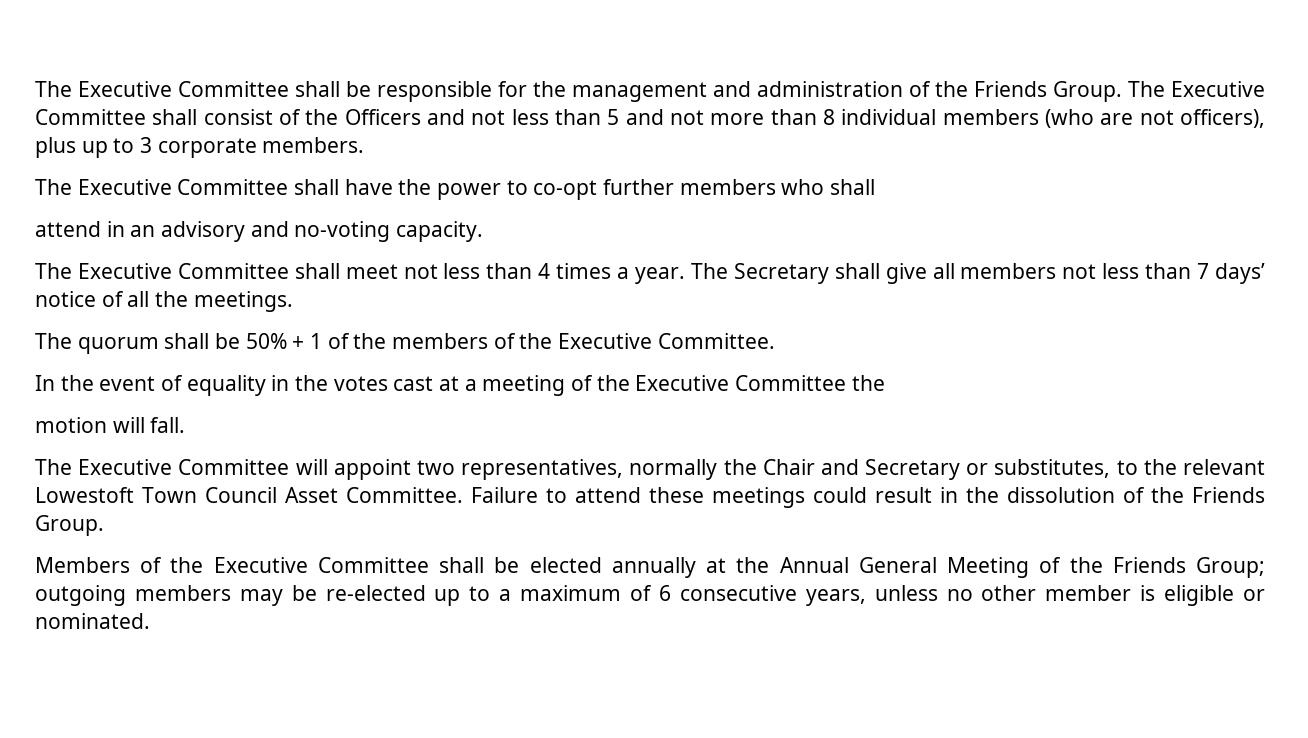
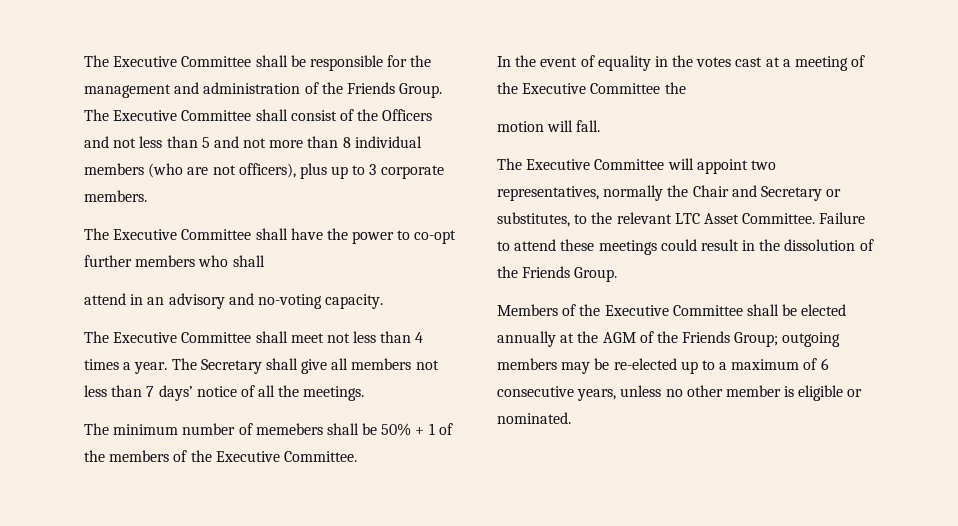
[77,337,159,354] quorum -> [113,423,323,435] minimum number of memebers
[35,487,277,503] Lowestoft Town Council -> [674,213,700,224] LTC
[779,557,1030,578] Annual General Meeting -> [602,332,636,343] AGM

